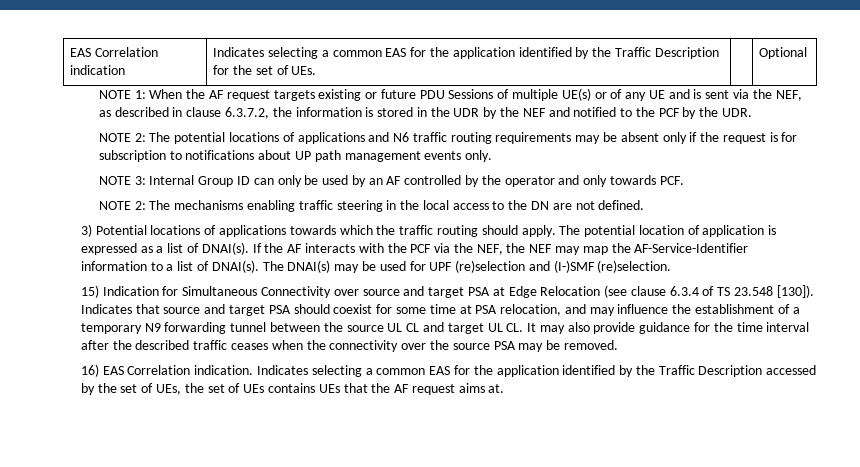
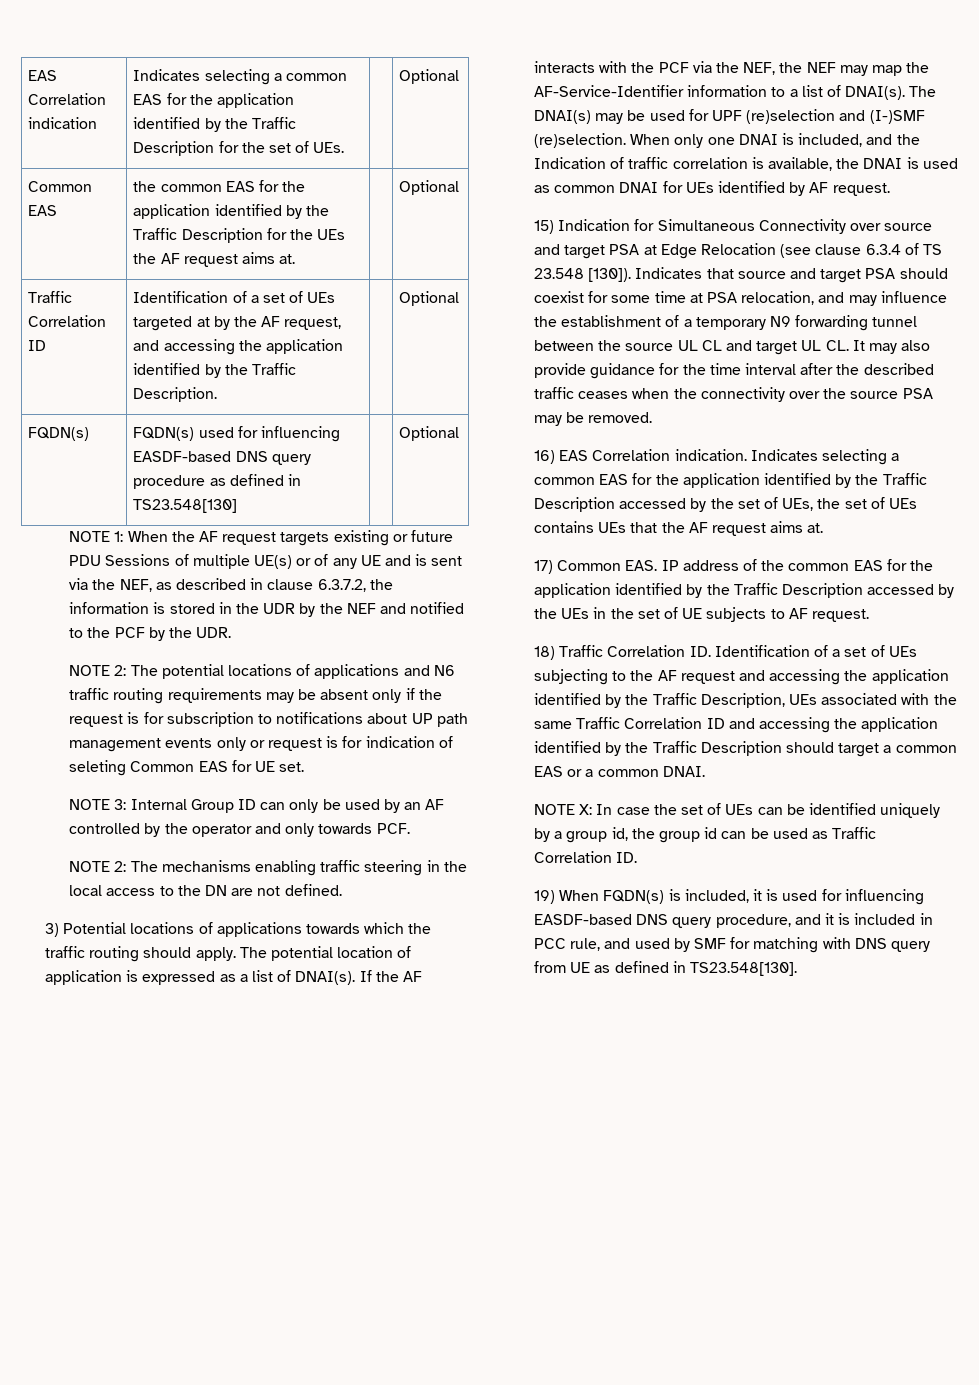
(808, 53) none -> [28,181,93,192] [28,205,58,216] [133,180,306,192] [133,204,330,219] [133,228,346,243] [133,252,296,267] [399,180,460,195] [28,291,73,303] [28,315,107,327] [28,340,47,351] [133,291,336,303] [133,316,342,331] [133,339,344,355] [133,363,297,378] [133,387,218,402] [399,291,460,306] [28,427,90,441] [133,426,341,442] [133,451,311,465] [133,474,302,489] [133,499,238,513] [399,426,460,441] // Common EAS | the common EAS for the application identified by the Traffic Description for the UEs the AF request aims at. | | Optional // Traffic Correlation ID | Identification of a set of UEs targeted at by the AF request, and accessing the application identified by the Traffic Description. | | Optional // FQDN(s) | FQDN(s) used for influencing EASDF-based DNS query procedure as defined in TS23.548[130] | | Optional
[465,150,493,162] only. -> [216,736,453,751] [69,760,305,776] only or request is for indication of seleting Common EAS for UE set.
(672, 266) none -> [630,133,920,148] [534,157,958,171] [534,181,890,196] When only one DNAI is included, and the Indication of traffic correlation is available, the DNAI is used as common DNAI for UEs identified by AF request.
(505, 388) none -> [534,559,933,574] [534,583,955,598] [534,607,869,622] [534,645,917,660] [534,669,949,685] [534,693,957,708] [534,717,939,733] [534,741,957,757] [534,766,705,777] [534,803,941,818] [534,827,877,843] [534,851,638,863] [534,889,924,905] [534,913,933,928] [534,937,930,953] [534,961,798,976] // 17) Common EAS. IP address of the common EAS for the application identified by the Traffic Description accessed by the UEs in the set of UE subjects to AF request. // 18) Traffic Correlation ID. Identification of a set of UEs subjecting to the AF request and accessing the application identified by the Traffic Description, UEs associated with the same Traffic Correlation ID and accessing the application identified by the Traffic Description should target a common EAS or a common DNAI. // NOTE X: In case the set of UEs can be identified uniquely by a group id, the group id can be used as Traffic Correlation ID. // 19) When FQDN(s) is included, it is used for influencing EASDF-based DNS query procedure, and it is included in PCC rule, and used by SMF for matching with DNS query from UE as defined in TS23.548[130].

